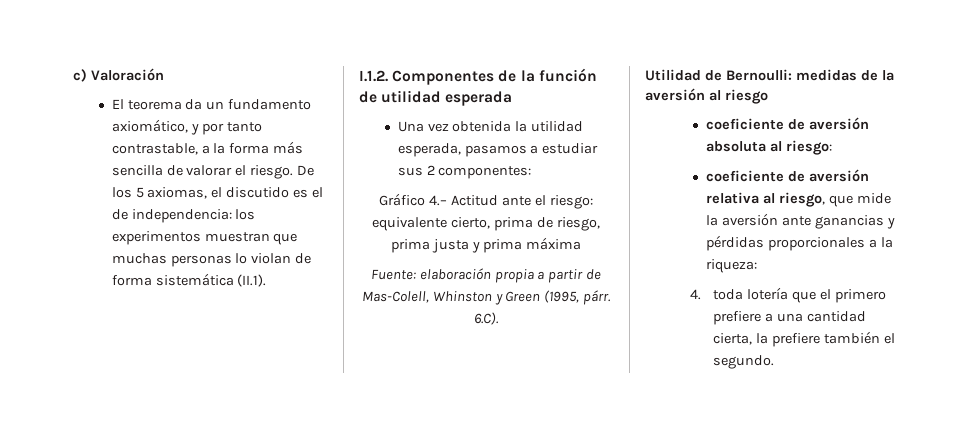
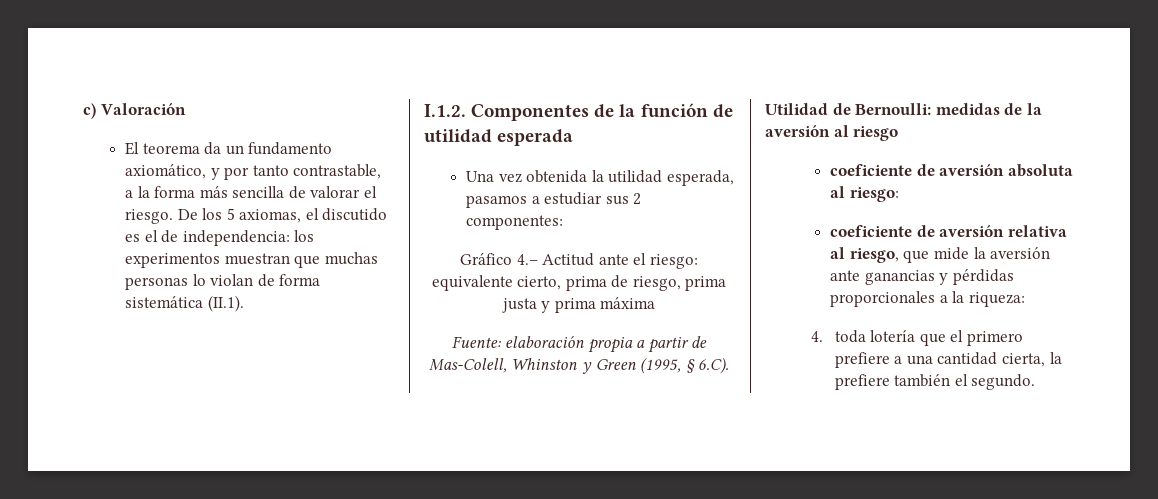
[583,290,612,305] párr. -> [685,359,695,373] §

